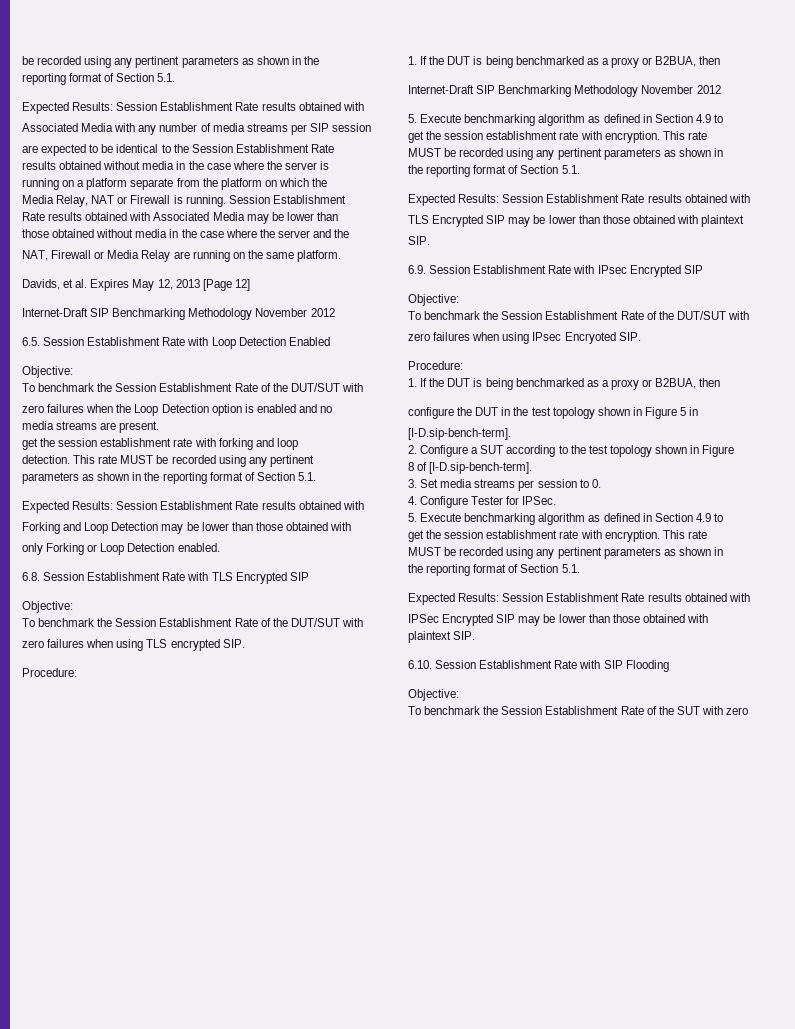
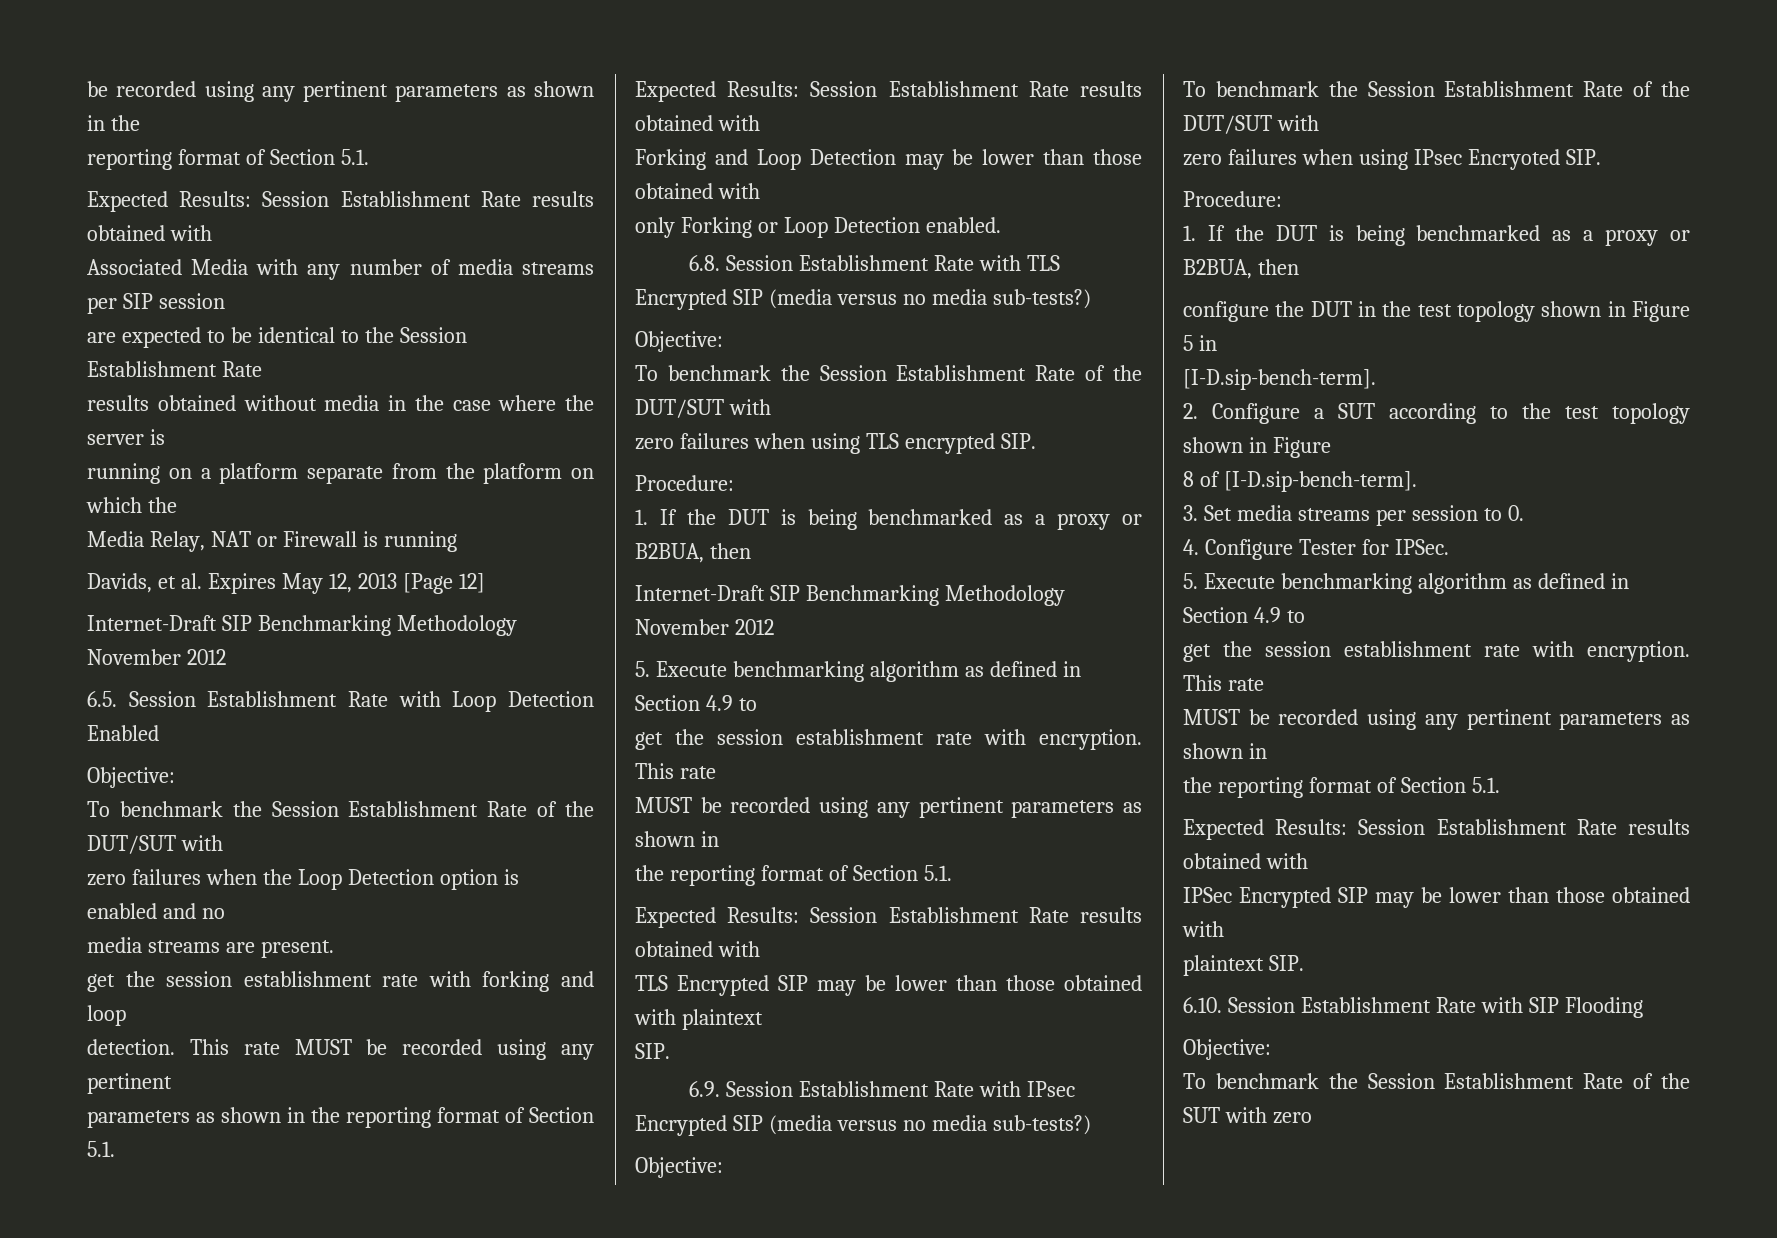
[185,195,346,207] [22,212,338,224] [22,229,350,238] [22,250,342,262] running. Session Establishment // Rate results obtained with Associated Media may be lower than // those obtained without media in the case where the server and the // NAT, Firewall or Media Relay are running on the same platform. -> [383,531,457,552] running
(309, 576) none -> [768,289,1091,309] (media versus no media sub-tests?)
(703, 269) none -> [768,1115,1091,1135] (media versus no media sub-tests?)

